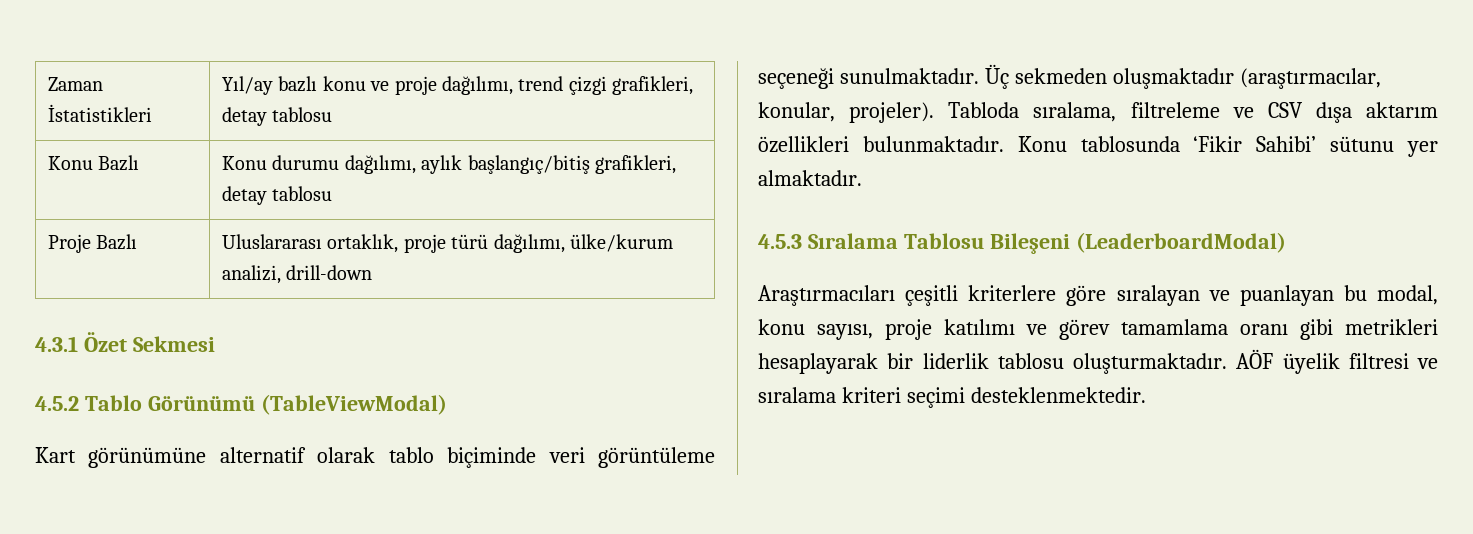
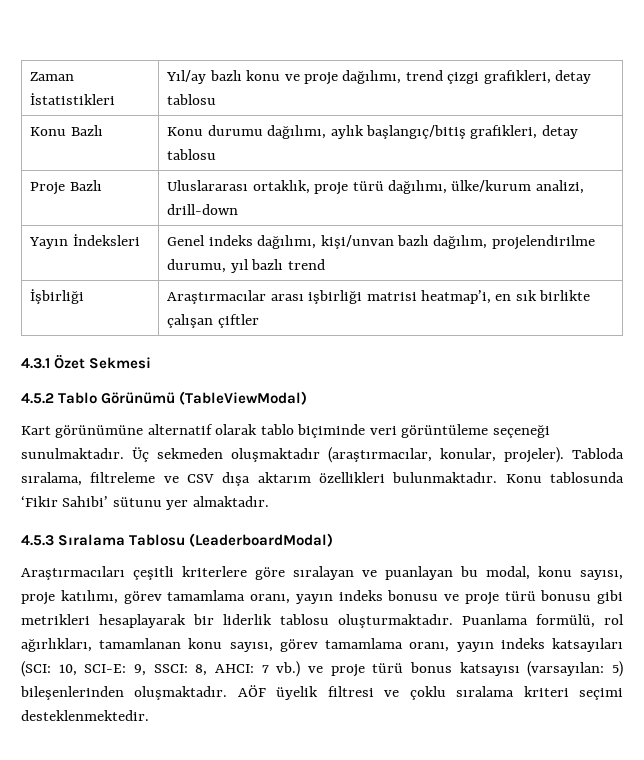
(373, 272) none -> [29,234,140,249] [167,235,595,250] [167,259,325,273] [30,289,85,304] [167,290,591,304] [167,314,259,328] // Yayın İndeksleri | Genel indeks dağılımı, kişi/unvan bazlı dağılım, projelendirilme durumu, yıl bazlı trend // İşbirliği | Araştırmacılar arası işbirliği matrisi heatmap’i, en sık birlikte çalışan çiftler
[989,233,1070,254] Bileşeni -> (186, 540) none
[944,319,1288,340] katılımı ve görev tamamlama oranı -> [60,590,592,605] katılımı, görev tamamlama oranı, yayın indeks bonusu ve proje türü bonusu
(1227, 363) none -> [462,614,624,628] [21,638,623,652] [21,661,624,677] [20,686,228,700] Puanlama formülü, rol ağırlıkları, tamamlanan konu sayısı, görev tamamlama oranı, yayın indeks katsayıları (SCI: 10, SCI-E: 9, SSCI: 8, AHCI: 7 vb.) ve proje türü bonus katsayısı (varsayılan: 5) bileşenlerinden oluşmaktadır.
(1438, 363) none -> [409,686,446,700] çoklu

